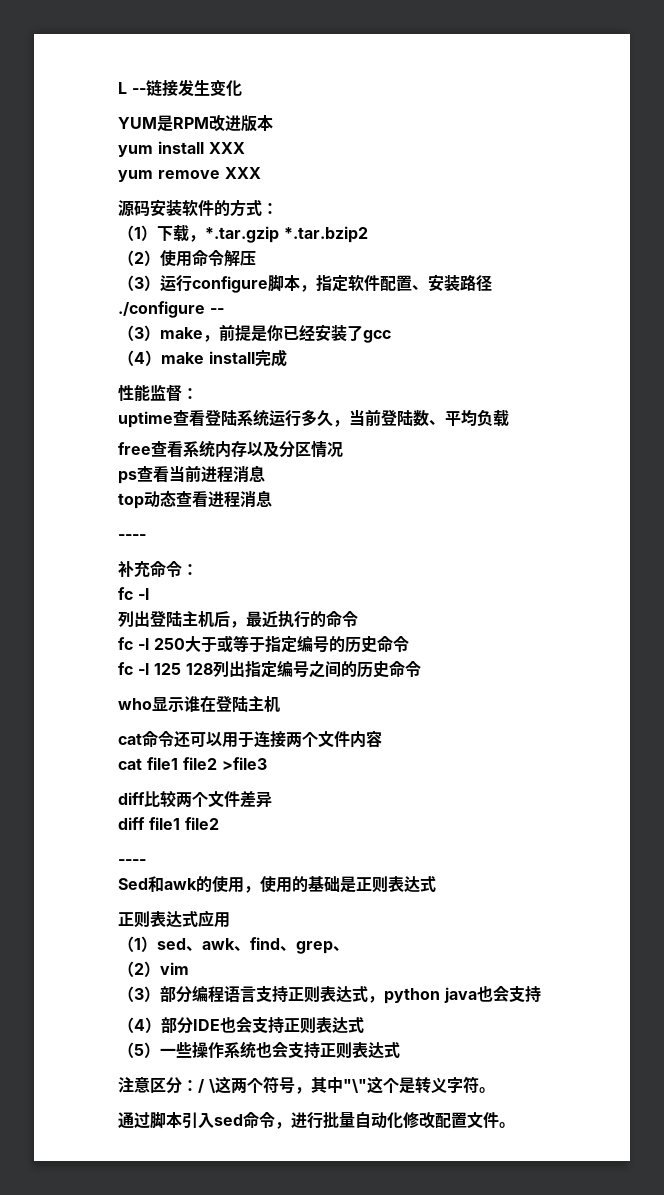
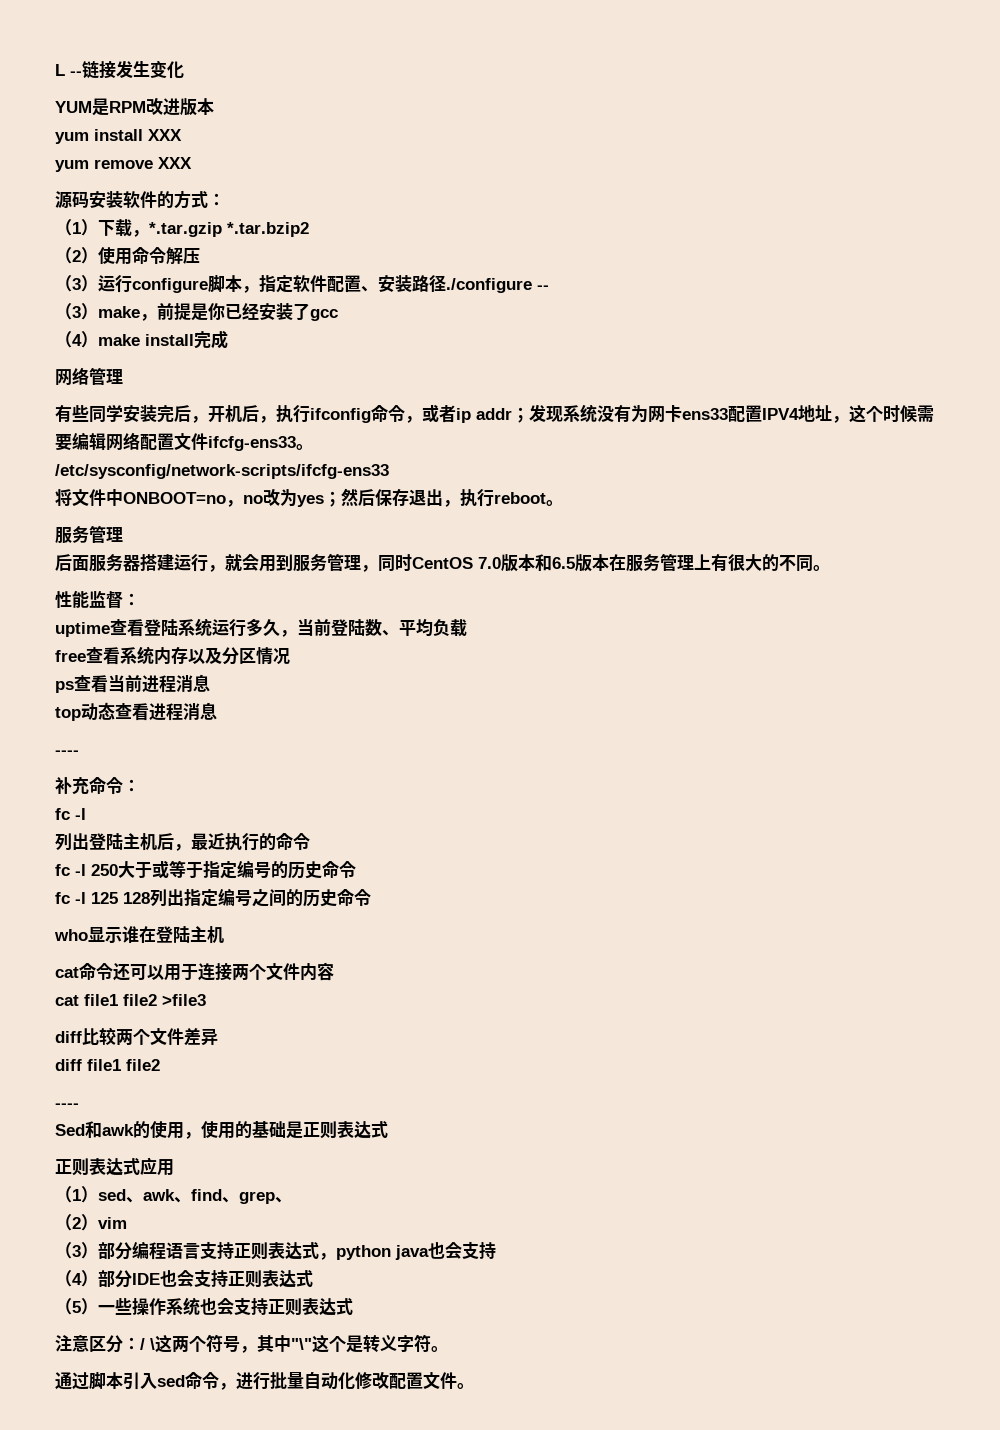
(287, 358) none -> [55,367,123,385] [55,404,934,423] [55,432,313,451] [55,464,389,479] [55,488,563,507] [55,525,123,543] [55,553,830,572] // 网络管理 // 有些同学安装完后，开机后，执行ifconfig命令，或者ip addr；发现系统没有为网卡ens33配置IPV4地址，这个时候需要编辑网络配置文件ifcfg-ens33。 // /etc/sysconfig/network-scripts/ifcfg-ens33 // 将文件中ONBOOT=no，no改为yes；然后保存退出，执行reboot。 // 服务管理 // 后面服务器搭建运行，就会用到服务管理，同时CentOS 7.0版本和6.5版本在服务管理上有很大的不同。

